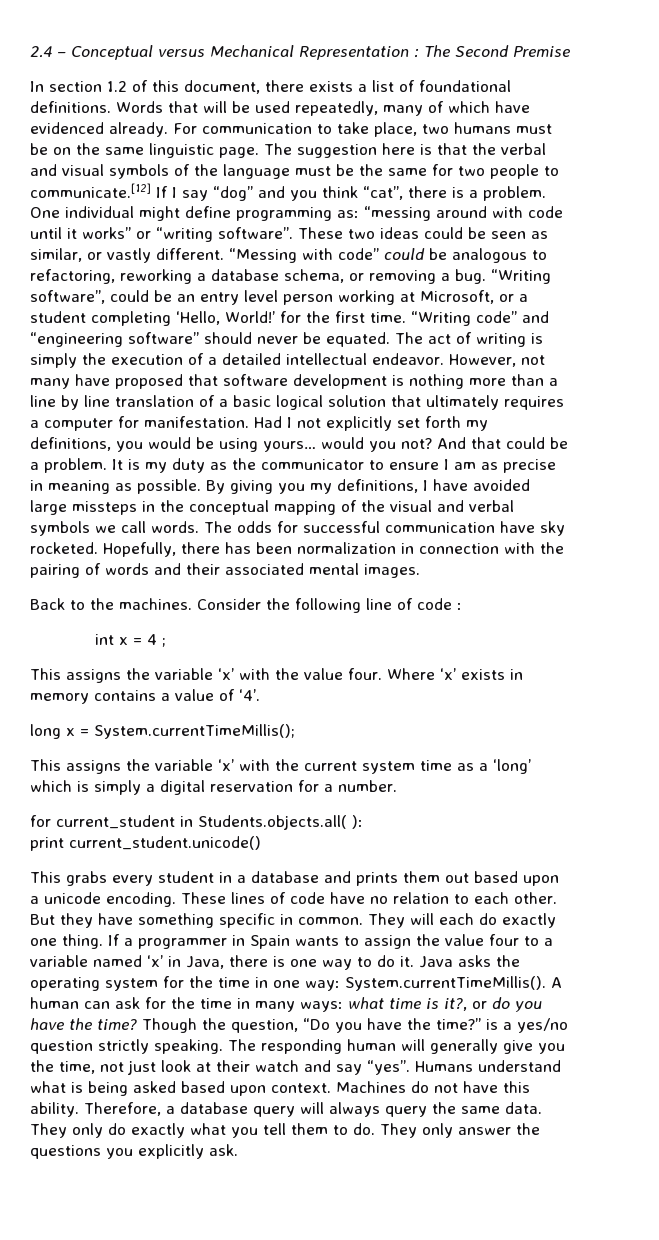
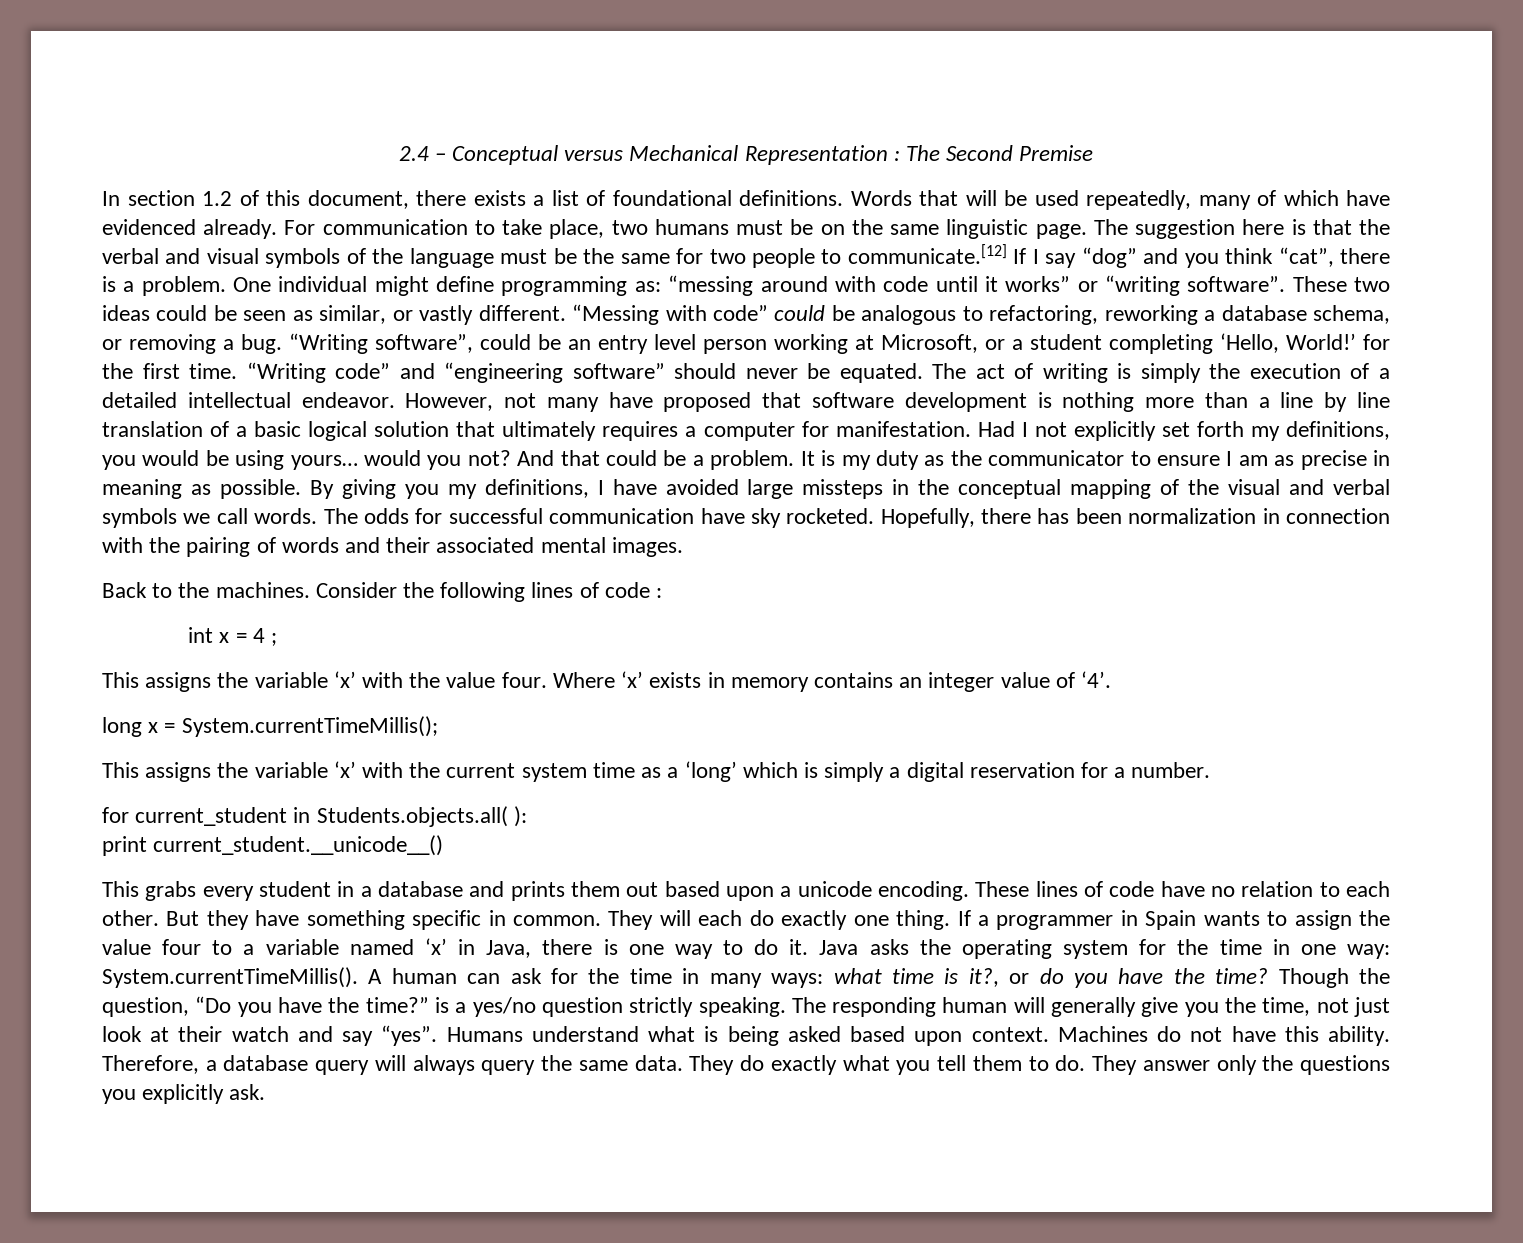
[366,598,392,610] line -> [531,582,574,598] lines
[161,693,170,701] a -> [899,672,995,692] an integer
[69,836,261,850] current_student.unicode() -> [153,835,444,856] current_student.__unicode__()
[72,1123,103,1138] only -> (735, 1065) none
[422,1123,511,1138] only answer -> [1142,1055,1257,1075] answer only

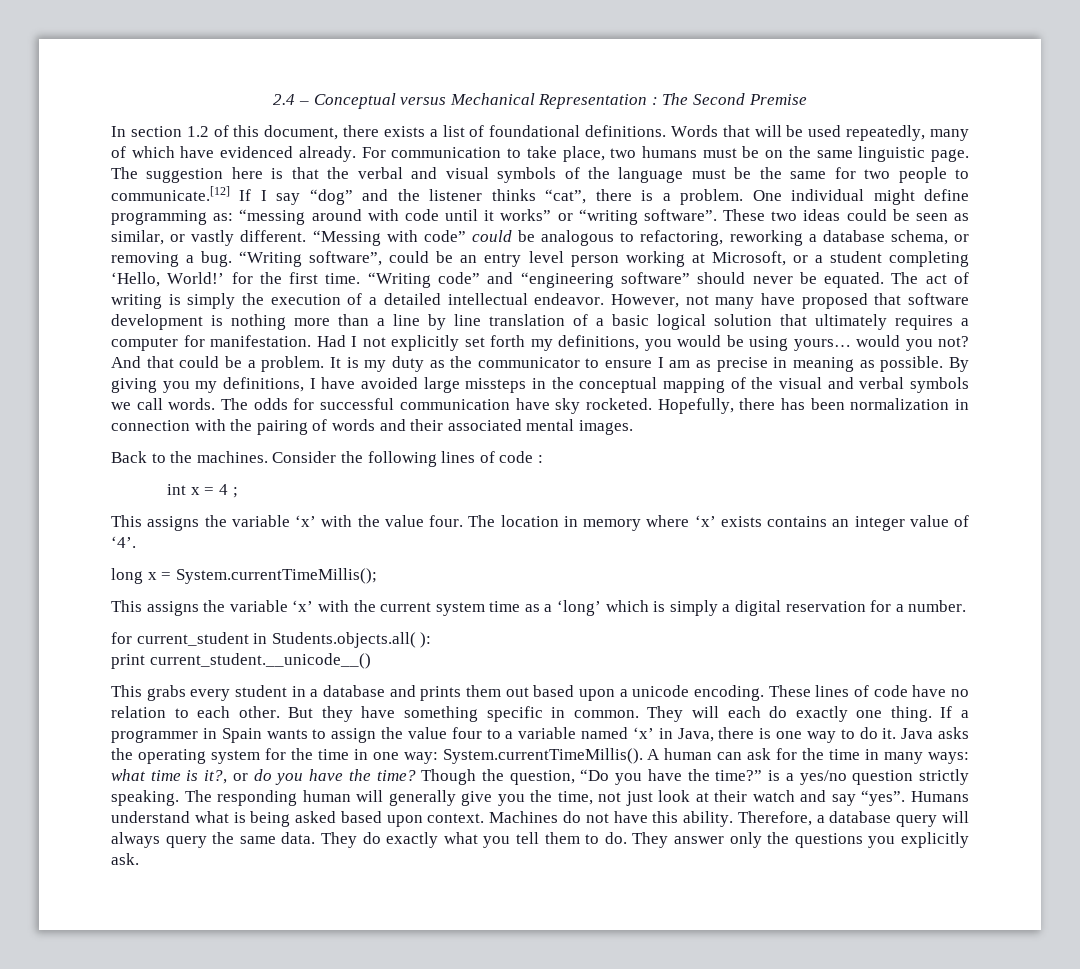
[1184,248,1274,268] you think -> [397,189,536,201] the listener thinks
[552,671,809,692] Where ‘x’ exists in memory -> [468,515,762,531] The location in memory where ‘x’ exists

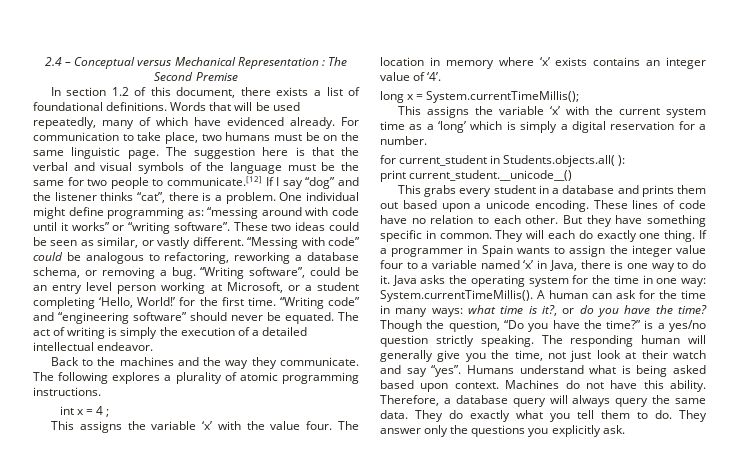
[610,293,969,309] [111,314,969,330] [111,335,969,351] [111,356,970,372] [111,377,969,393] [111,398,969,414] [111,419,633,435] [111,451,543,467] However, not many have proposed that software development is nothing more than a line by line translation of a basic logical solution that ultimately requires a computer for manifestation. Had I not explicitly set forth my definitions, you would be using yours… would you not? And that could be a problem. It is my duty as the communicator to ensure I am as precise in meaning as possible. By giving you my definitions, I have avoided large missteps in the conceptual mapping of the visual and verbal symbols we call words. The odds for successful communication have sky rocketed. Hopefully, there has been normalization in connection with the pairing of words and their associated mental images. // Back to the machines. Consider the following lines of code : -> [50,357,359,369] [33,372,359,384] [33,387,101,396] // Back to the machines and the way they communicate. The following explores a plurality of atomic programming instructions.
(403, 733) none -> [631,245,672,257] integer

